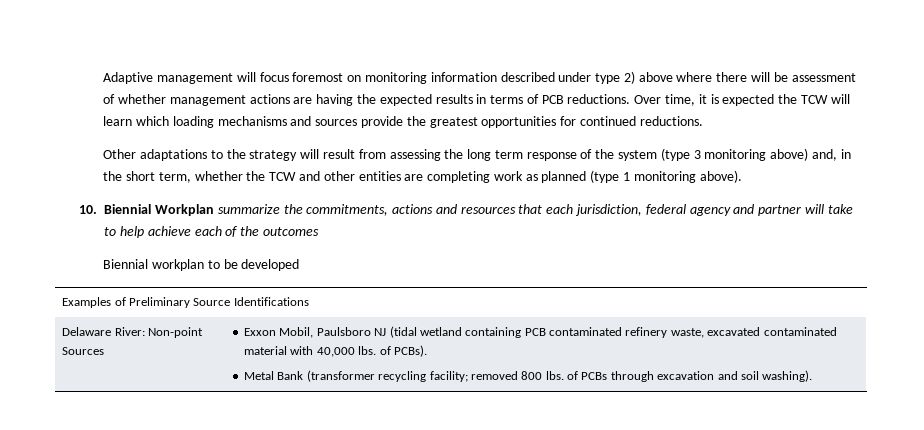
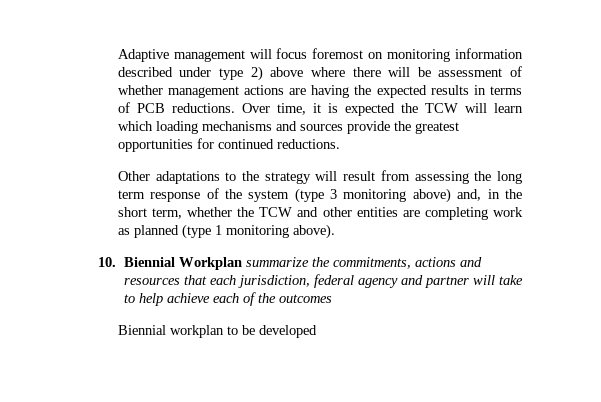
[62,297,309,308] [62,327,204,338] [62,347,105,355] [244,326,837,338] [244,345,427,357] [244,370,813,382] // Examples of Preliminary Source Identifications // Delaware River: Non-point Sources | Exxon Mobil, Paulsboro NJ (tidal wetland containing PCB contaminated refinery waste, excavated contaminated material with 40,000 lbs. of PCBs). // Metal Bank (transformer recycling facility; removed 800 lbs. of PCBs through excavation and soil washing). -> (317, 331) none

